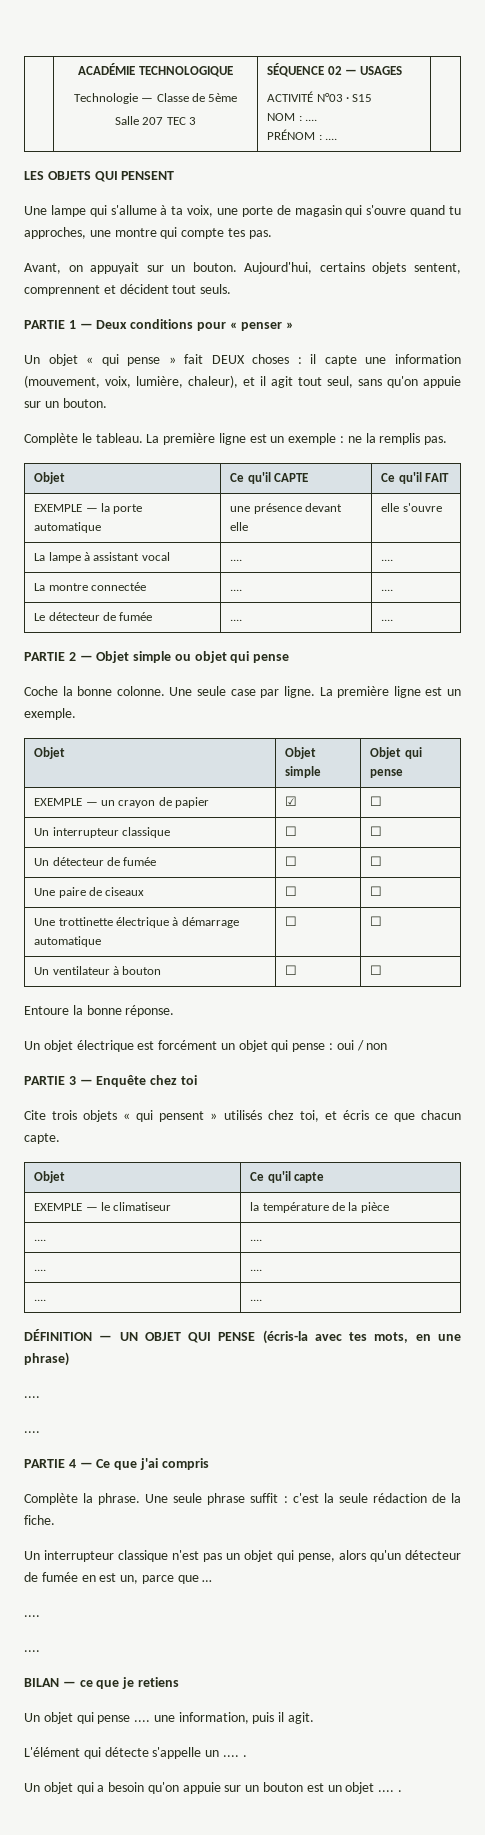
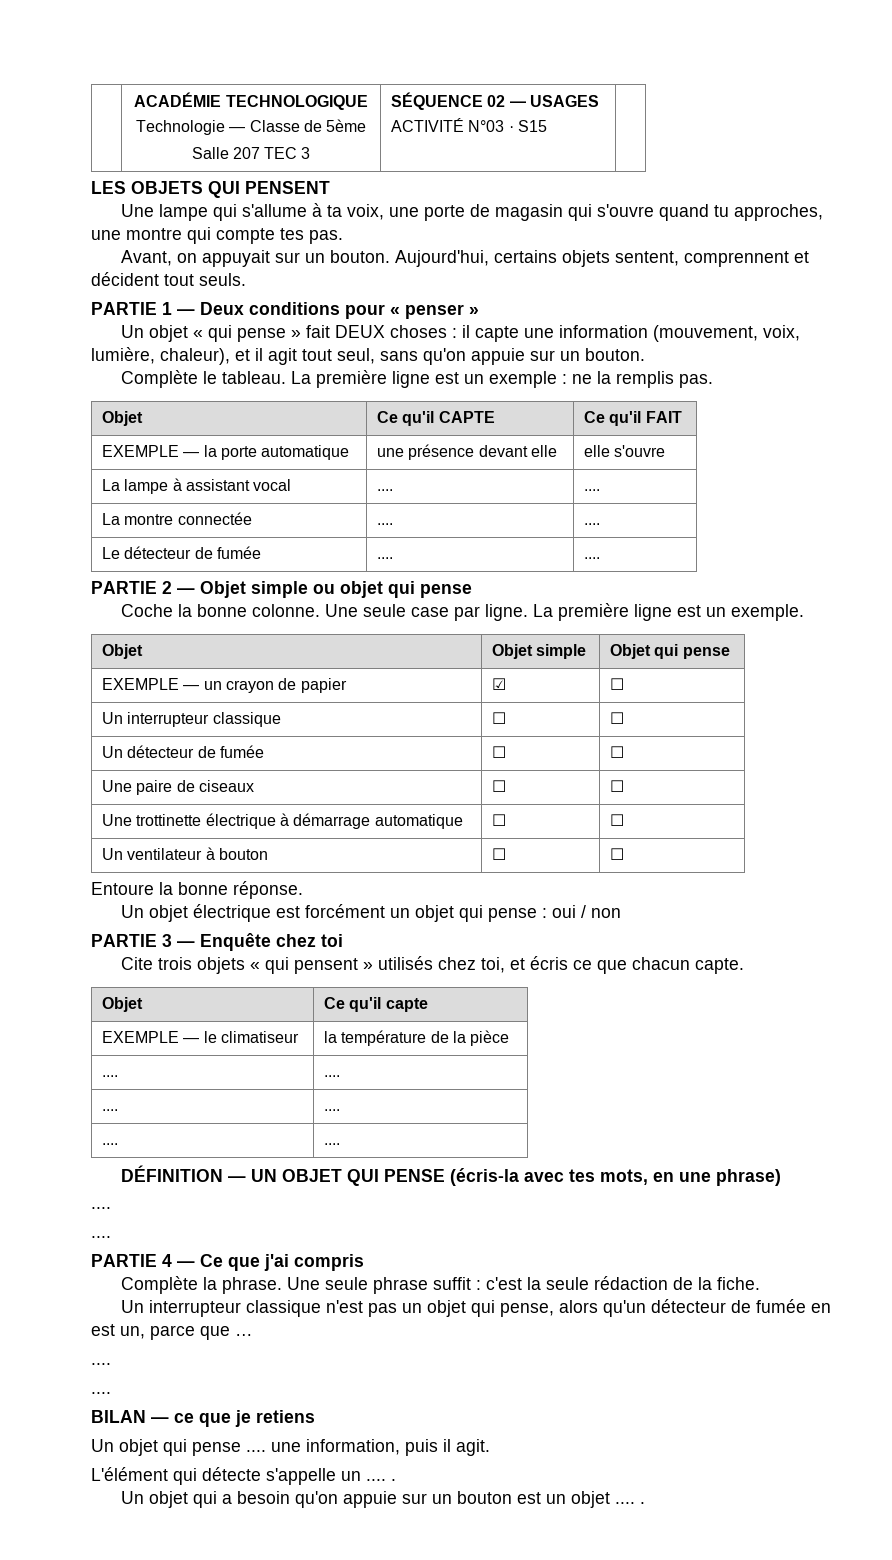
[267,113,318,121] [267,129,338,140] // NOM : .... // PRÉNOM : .... -> (547, 126) none

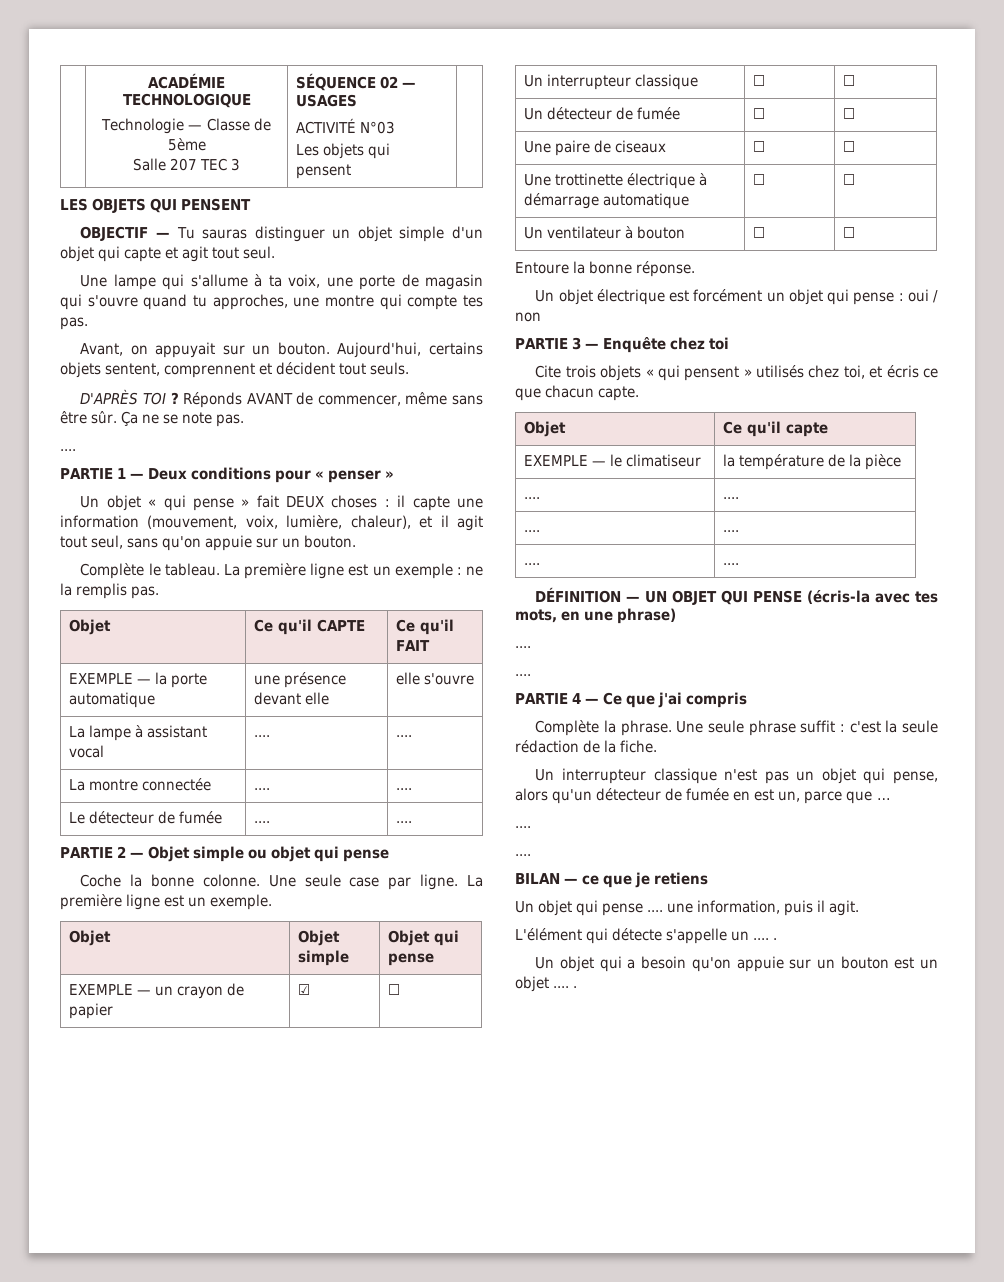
[508,120,547,132] · S15 -> [295,143,390,159] [295,164,351,179] // Les objets qui pensent
(330, 187) none -> [80,226,484,242] [60,246,276,262] // OBJECTIF — Tu sauras distinguer un objet simple d'un objet qui capte et agit tout seul.
(246, 279) none -> [80,389,484,408] [60,411,245,427] [60,449,76,451] // D'APRÈS TOI ? Réponds AVANT de commencer, même sans être sûr. Ça ne se note pas. // ....

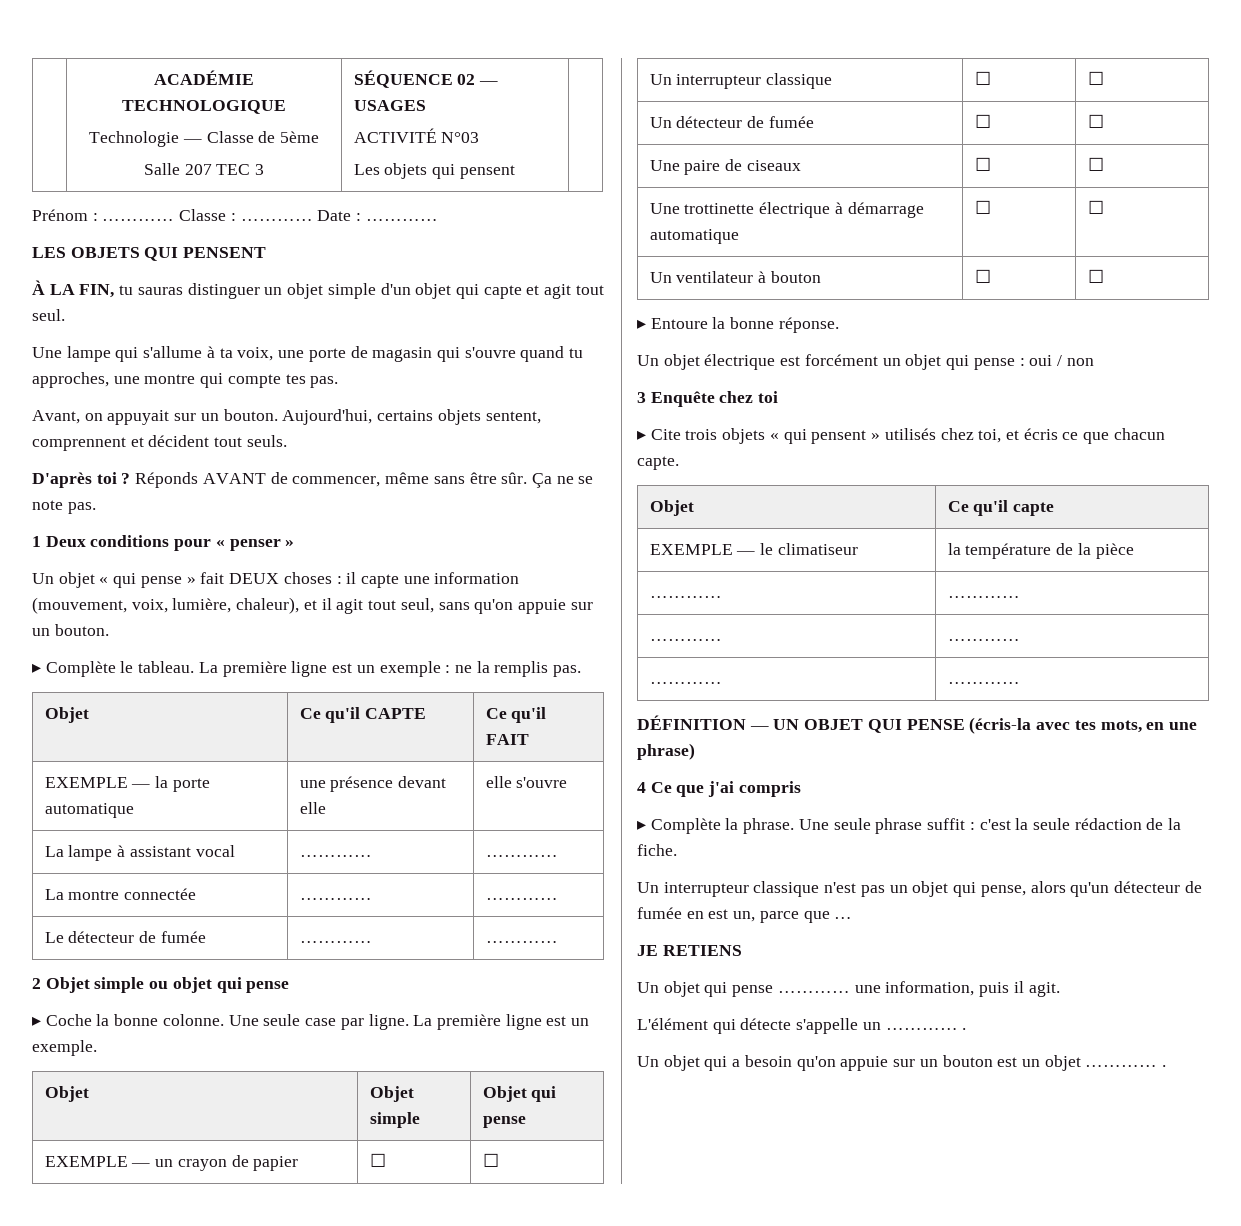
(351, 171) none -> [32,209,438,221] // Prénom : ………… Classe : ………… Date : …………
[80,226,195,241] OBJECTIF — Tu -> [32,280,134,298] À LA FIN, tu
[80,389,166,405] D'APRÈS TOI -> [32,472,117,488] D'après toi
[60,449,76,451] [60,468,145,479] .... // PARTIE 1 — -> [32,536,41,547] 1
(357, 541) none -> [32,663,41,673] ▸
[253,735,270,737] [395,735,412,737] .... | .... -> [299,855,372,857] [485,855,558,857] ………… | …………
[253,788,270,790] [395,788,412,790] .... | .... -> [299,898,372,900] [485,898,558,900] ………… | …………
[253,821,270,823] [395,821,412,823] [60,846,145,858] .... | .... // PARTIE 2 — -> [299,941,372,943] [485,941,558,943] [32,978,41,989] ………… | ………… // 2
(390, 855) none -> [32,1016,41,1026] ▸
[297,984,310,995] ☑ -> [369,1153,386,1167] ☐
(855, 232) none -> [637,319,646,329] ▸
[515,337,600,350] PARTIE 3 — -> [637,392,646,403] 3
(730, 343) none -> [637,430,646,440] ▸
[523,497,540,499] [722,497,739,499] [523,530,540,532] [722,530,739,532] [523,563,540,565] [722,563,739,565] .... | .... // .... | .... // .... | .... -> [649,596,722,598] [947,596,1020,598] [649,639,722,641] [947,639,1020,641] [649,682,722,684] [947,682,1020,684] ………… | ………… // ………… | ………… // ………… | …………
[515,646,531,648] [515,674,531,676] [515,693,600,704] .... // .... // PARTIE 4 — -> [637,782,646,793] 4
(748, 700) none -> [637,820,646,830] ▸
[515,826,531,828] [515,854,531,856] [515,872,709,888] .... // .... // BILAN — ce que je retiens -> [637,945,742,956] JE RETIENS
[647,910,664,912] .... -> [777,991,850,993] …………
[753,938,770,940] .... -> [885,1028,958,1030] …………
[553,986,570,988] .... -> [1085,1065,1158,1067] …………

